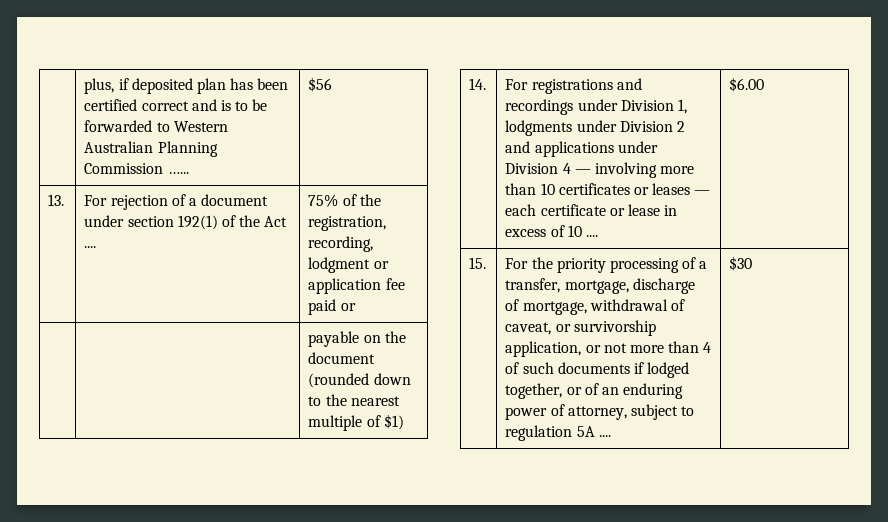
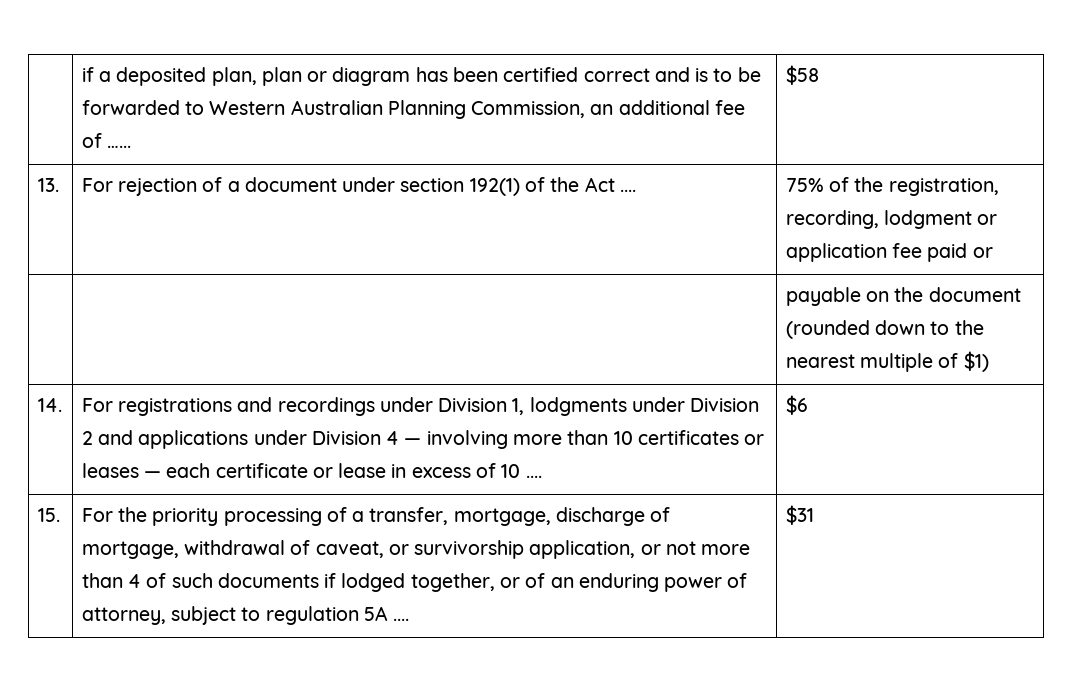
[84,78,226,94] | plus, if deposited plan -> [81,67,411,86] | if a deposited plan, plan or diagram
[84,163,164,174] Commission -> [471,100,746,118] [81,133,102,148] Commission, an additional fee of
[308,77,333,92] $56 -> [785,65,819,85] $58
[729,77,765,92] $6.00 -> [785,395,808,415] $6
[729,256,753,271] $30 -> [785,505,814,525] $31

